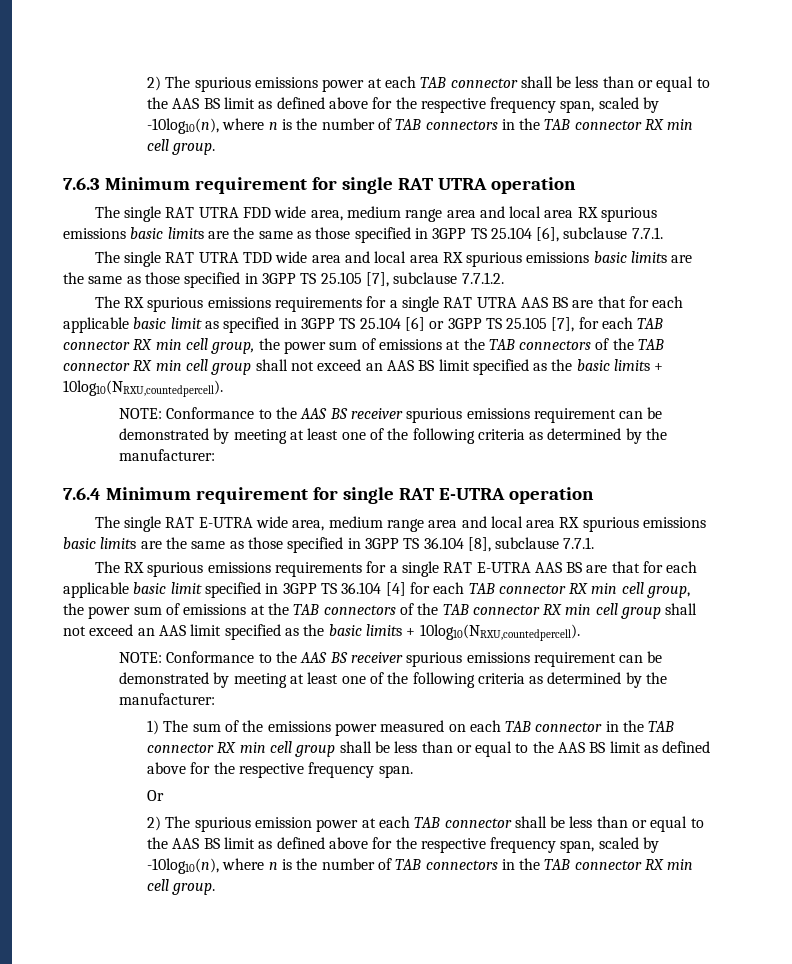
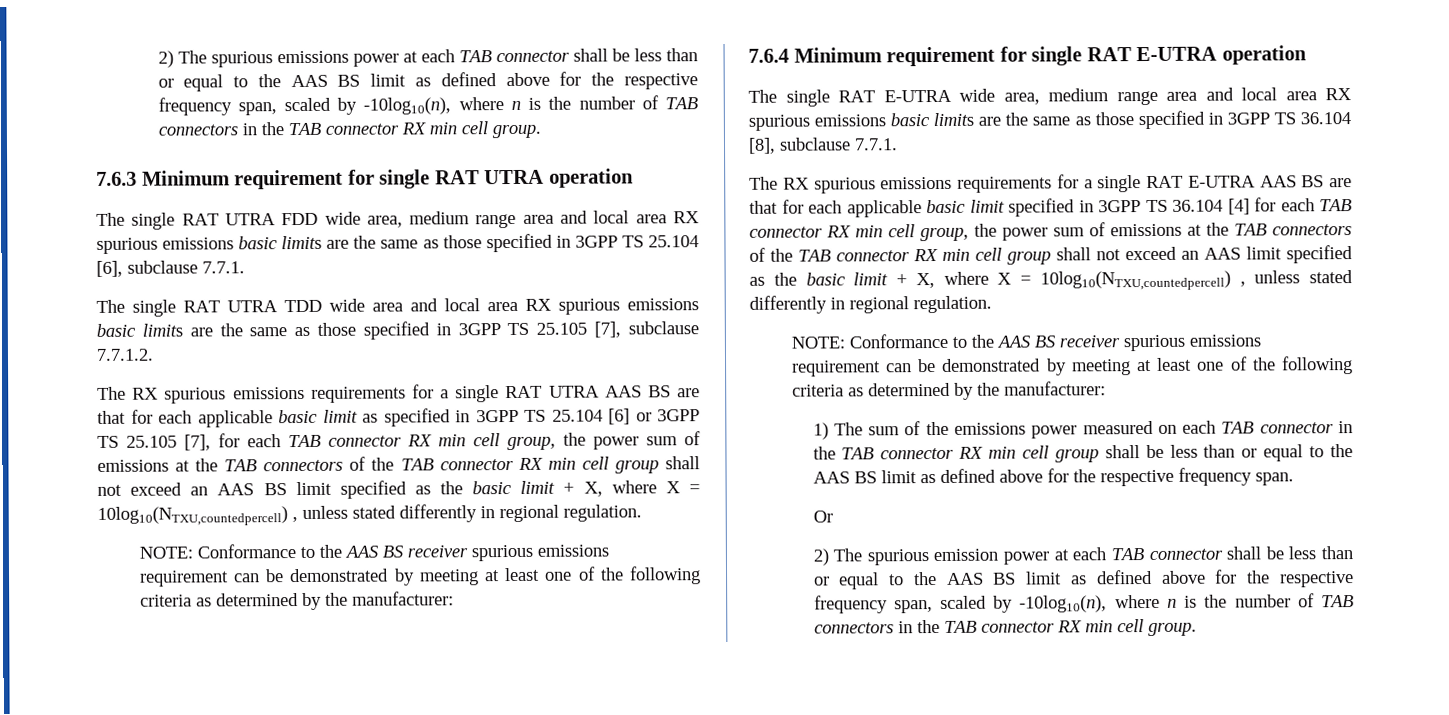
[614,359,664,371] [63,380,223,397] limits + 10log10(NRXU,countedpercell). -> [520,480,700,497] [97,504,642,526] limit + X, where X = 10log10(NTXU,countedpercell) , unless stated differently in regional regulation.
[365,624,580,641] limits + 10log10(NRXU,countedpercell). -> [853,270,1353,291] [749,295,992,314] limit + X, where X = 10log10(NTXU,countedpercell) , unless stated differently in regional regulation.

